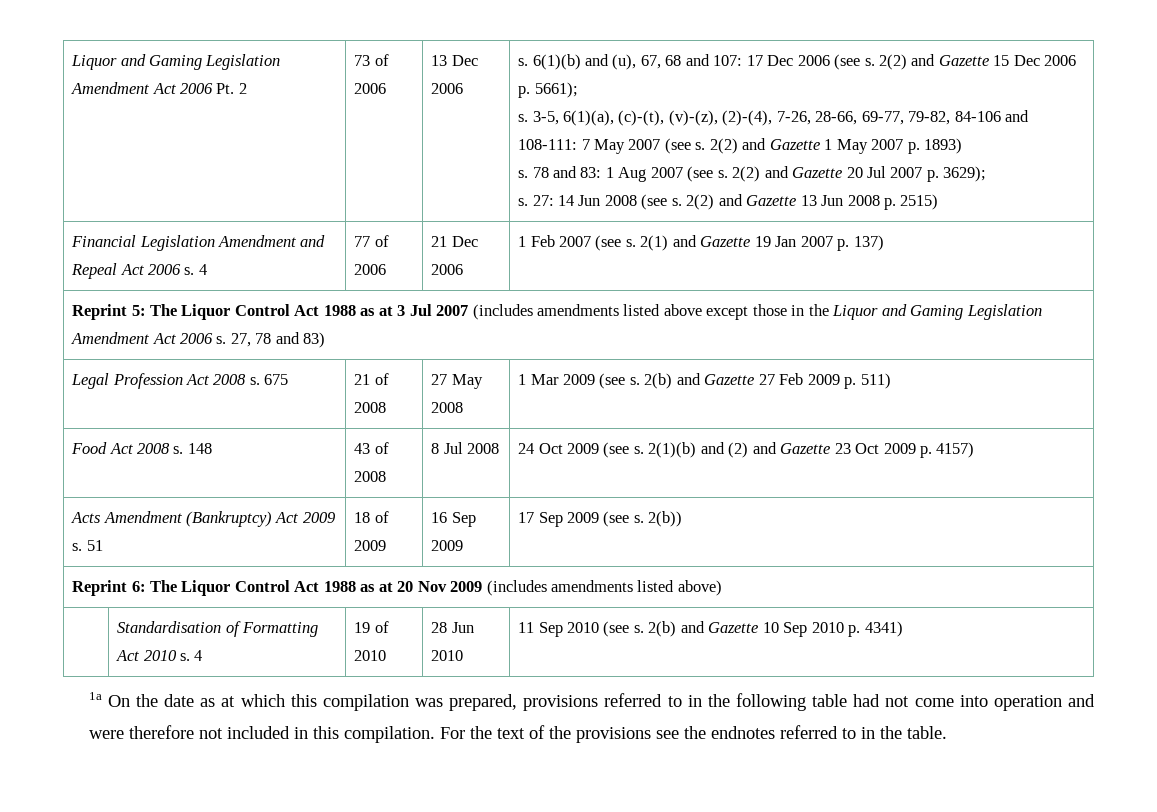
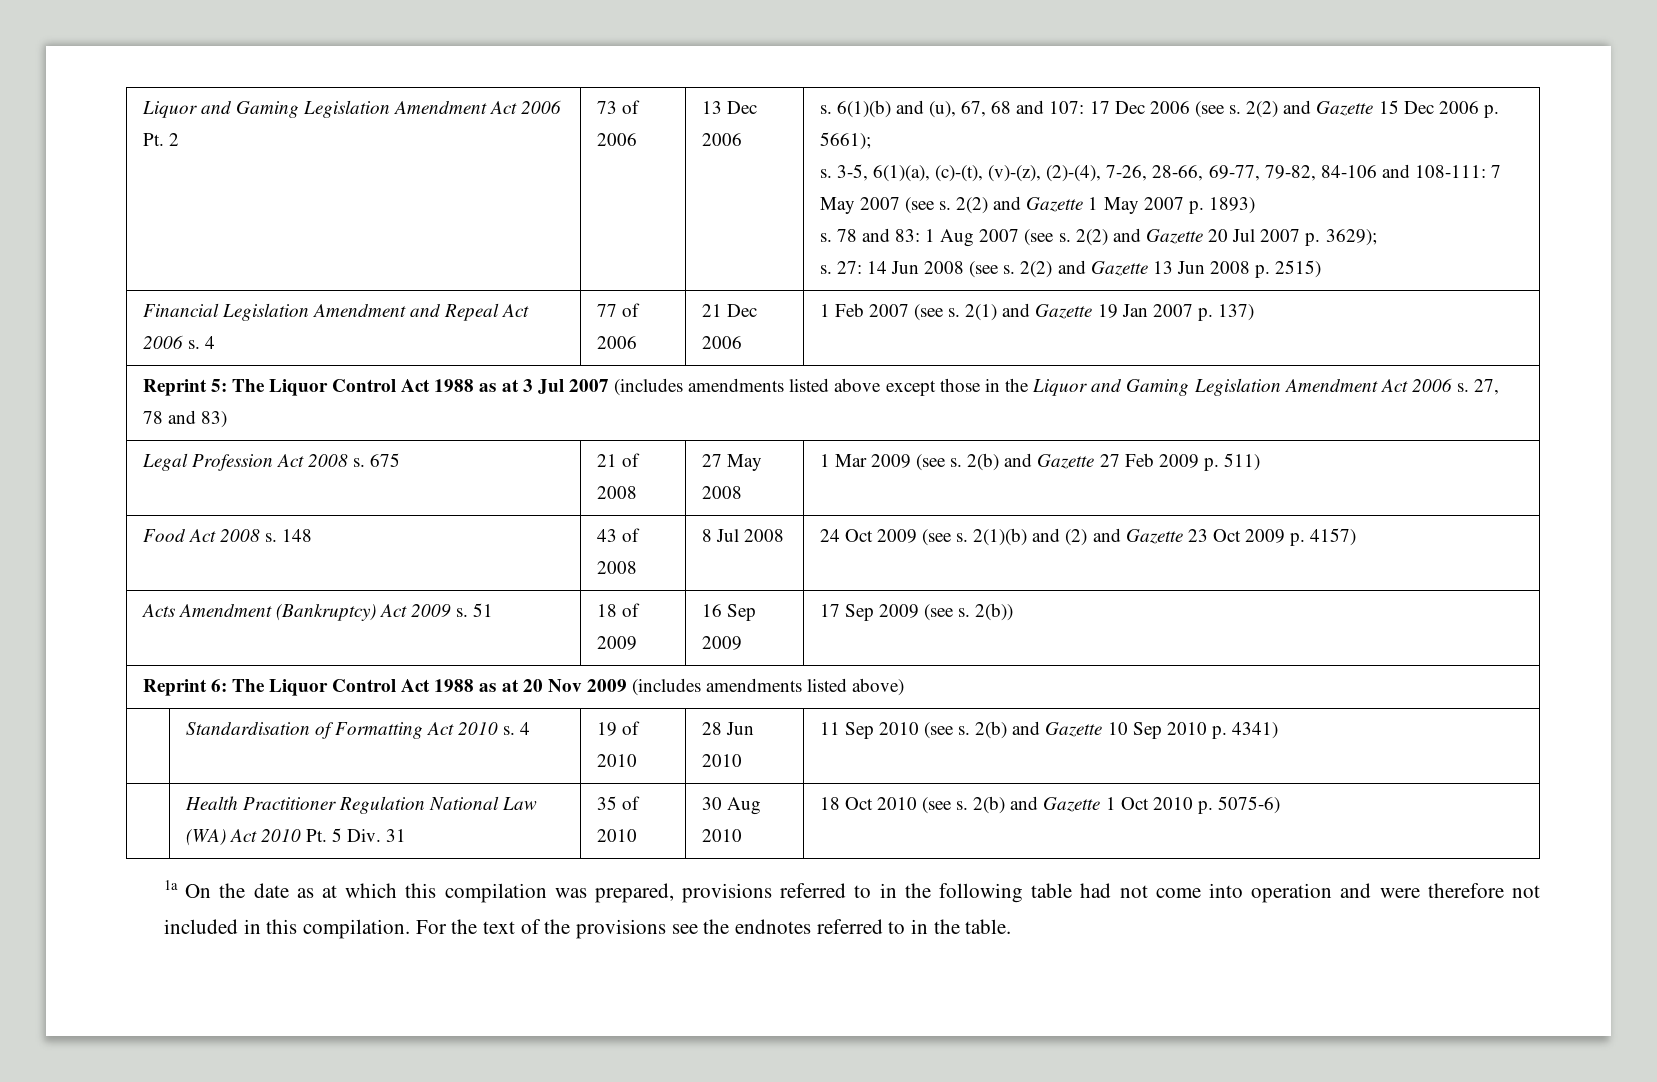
(903, 629) none -> [184,796,538,814] [185,828,407,846] [596,796,640,810] [596,829,637,842] [701,797,761,815] [701,829,742,842] [819,796,1281,814] // | Health Practitioner Regulation National Law (WA) Act 2010 Pt. 5 Div. 31 | 35 of 2010 | 30 Aug 2010 | 18 Oct 2010 (see s. 2(b) and Gazette 1 Oct 2010 p. 5075-6)

